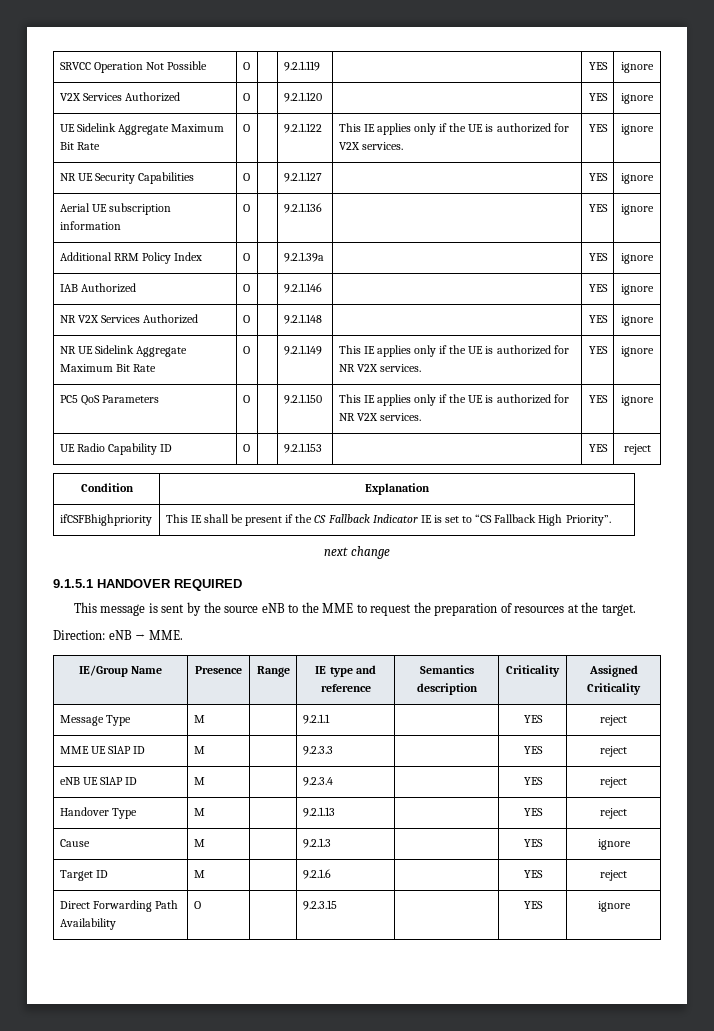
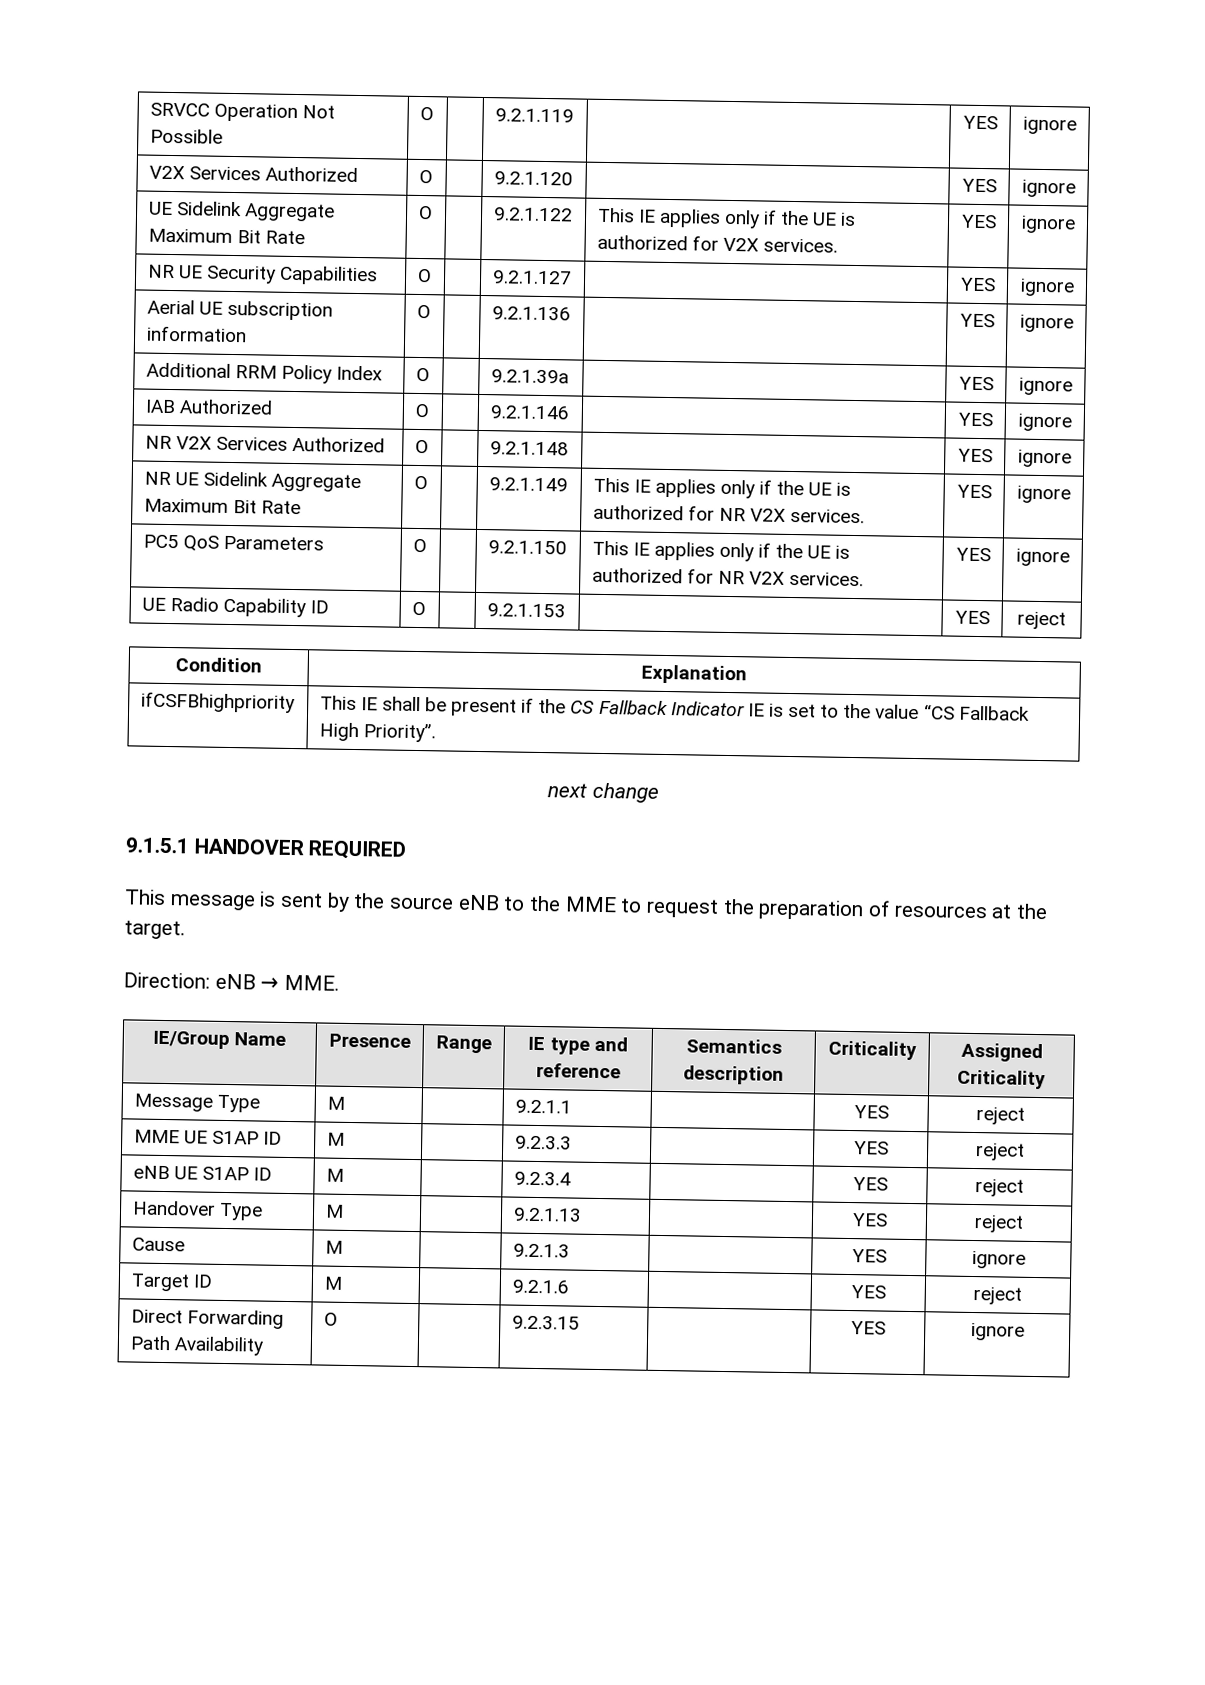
(473, 519) none -> [843,703,920,720] the value

